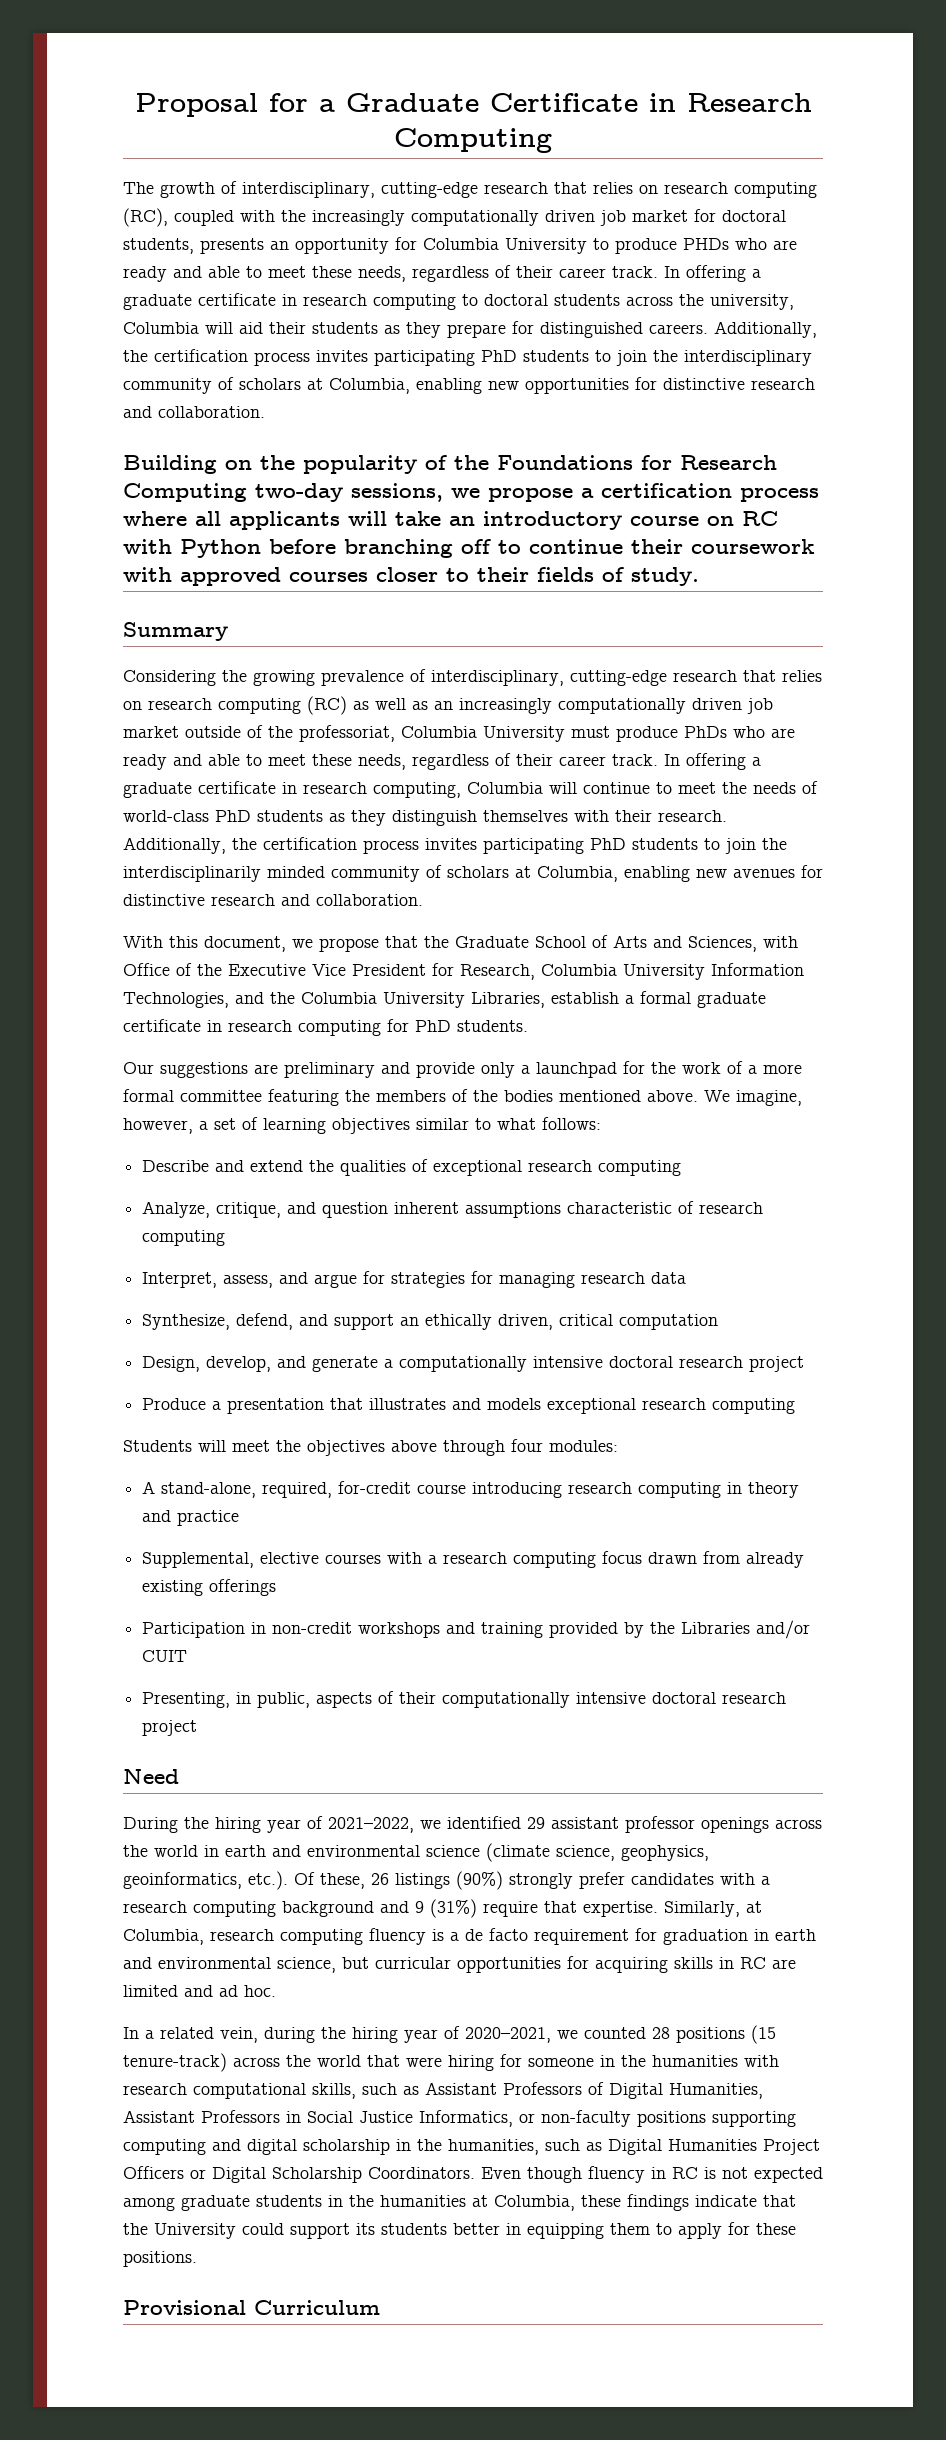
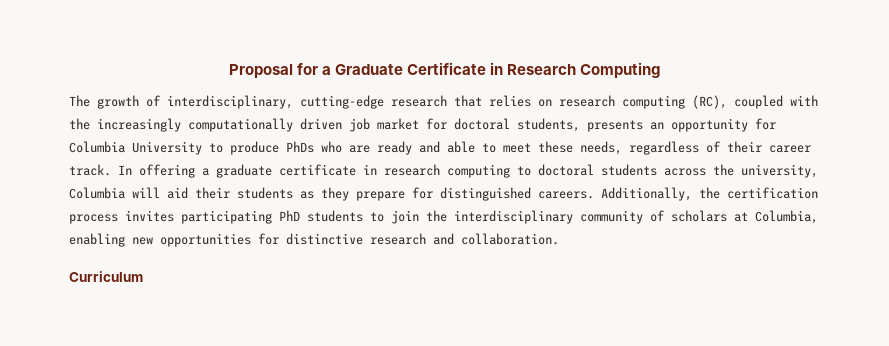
[683,238,729,250] PHDs -> [286,141,314,153] PhDs
[123,455,777,474] [123,483,819,502] [123,511,778,530] [123,539,815,558] [123,567,699,586] [123,622,228,641] [123,669,822,686] [123,696,773,715] [123,725,795,742] [123,753,761,770] [123,781,818,798] [123,810,727,826] [123,837,787,854] [123,865,823,882] [123,894,423,906] [123,935,798,952] [123,963,804,980] [123,991,766,1008] [123,1019,528,1036] [123,1061,802,1078] [123,1089,802,1106] [123,1117,601,1134] [142,1159,682,1176] [142,1201,764,1218] [142,1230,226,1246] [142,1271,687,1288] [142,1313,719,1330] [142,1356,805,1372] [142,1398,796,1414] [123,1439,618,1456] [142,1481,800,1498] [142,1510,240,1526] [142,1551,805,1568] [142,1579,277,1596] [142,1620,811,1639] [142,1650,188,1662] [142,1691,787,1708] [142,1720,198,1736] [123,1769,179,1784] [123,1816,822,1833] [123,1843,709,1862] [123,1871,770,1890] [123,1899,762,1918] [123,1928,816,1945] [123,1956,796,1973] [123,1985,276,1997] [123,2025,776,2044] [123,2053,779,2072] [123,2082,763,2099] [123,2110,796,2127] [123,2139,820,2155] [123,2166,823,2183] [123,2194,796,2211] [123,2222,796,2239] [123,2251,197,2267] [123,2300,246,2315] Building on the popularity of the Foundations for Research Computing two-day sessions, we propose a certification process where all applicants will take an introductory course on RC with Python before branching off to continue their coursework with approved courses closer to their fields of study. // Summary // Considering the growing prevalence of interdisciplinary, cutting-edge research that relies on research computing (RC) as well as an increasingly computationally driven job market outside of the professoriat, Columbia University must produce PhDs who are ready and able to meet these needs, regardless of their career track. In offering a graduate certificate in research computing, Columbia will continue to meet the needs of world-class PhD students as they distinguish themselves with their research. Additionally, the certification process invites participating PhD students to join the interdisciplinarily minded community of scholars at Columbia, enabling new avenues for distinctive research and collaboration. // With this document, we propose that the Graduate School of Arts and Sciences, with Office of the Executive Vice President for Research, Columbia University Information Technologies, and the Columbia University Libraries, establish a formal graduate certificate in research computing for PhD students. // Our suggestions are preliminary and provide only a launchpad for the work of a more formal committee featuring the members of the bodies mentioned above. We imagine, however, a set of learning objectives similar to what follows: // Describe and extend the qualities of exceptional research computing // Analyze, critique, and question inherent assumptions characteristic of research computing // Interpret, assess, and argue for strategies for managing research data // Synthesize, defend, and support an ethically driven, critical computation // Design, develop, and generate a computationally intensive doctoral research project // Produce a presentation that illustrates and models exceptional research computing // Students will meet the objectives above through four modules: // A stand-alone, required, for-credit course introducing research computing in theory and practice // Supplemental, elective courses with a research computing focus drawn from already existing offerings // Participation in non-credit workshops and training provided by the Libraries and/or CUIT // Presenting, in public, aspects of their computationally intensive doctoral research project // Need // During the hiring year of 2021–2022, we identified 29 assistant professor openings across the world in earth and environmental science (climate science, geophysics, geoinformatics, etc.). Of these, 26 listings (90%) strongly prefer candidates with a research computing background and 9 (31%) require that expertise. Similarly, at Columbia, research computing fluency is a de facto requirement for graduation in earth and environmental science, but curricular opportunities for acquiring skills in RC are limited and ad hoc. // In a related vein, during the hiring year of 2020–2021, we counted 28 positions (15 tenure-track) across the world that were hiring for someone in the humanities with research computational skills, such as Assistant Professors of Digital Humanities, Assistant Professors in Social Justice Informatics, or non-faculty positions supporting computing and digital scholarship in the humanities, such as Digital Humanities Project Officers or Digital Scholarship Coordinators. Even though fluency in RC is not expected among graduate students in the humanities at Columbia, these findings indicate that the University could support its students better in equipping them to apply for these positions. // Provisional -> (559, 239) none

